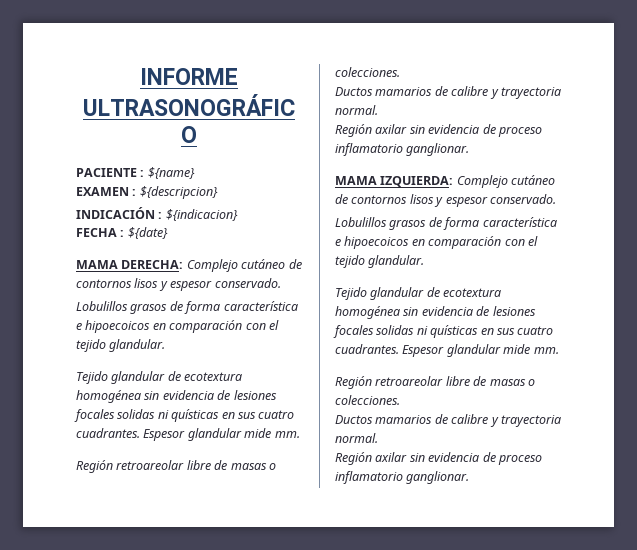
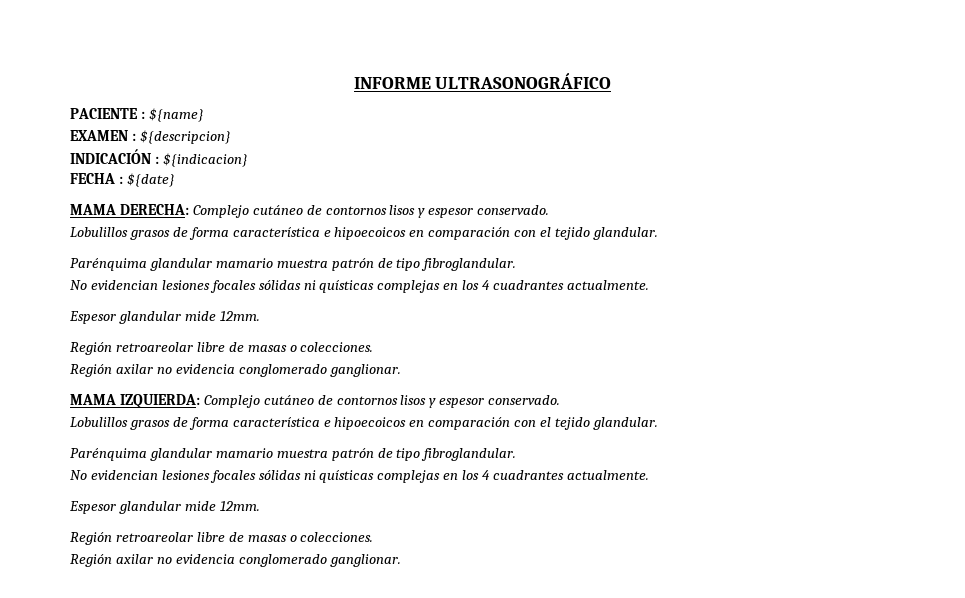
[76,371,243,384] [76,390,277,403] [74,409,295,422] [76,428,300,441] [76,460,276,473] [335,67,400,77] [335,86,561,99] [335,105,378,115] [335,124,542,137] [335,143,403,156] Tejido glandular de ecotextura homogénea sin evidencia de lesiones focales solidas ni quísticas en sus cuatro cuadrantes. Espesor glandular mide mm. // Región retroareolar libre de masas o colecciones. // Ductos mamarios de calibre y trayectoria normal. // Región axilar sin evidencia de proceso inflamatorio -> [70,258,517,271] [70,280,649,293] [69,311,260,324] [70,342,374,355] [70,364,327,377] Parénquima glandular mamario muestra patrón de tipo fibroglandular. // No evidencian lesiones focales sólidas ni quísticas complejas en los 4 cuadrantes actualmente. // Espesor glandular mide 12mm. // Región retroareolar libre de masas o colecciones. // Región axilar no evidencia conglomerado
[335,287,502,300] [335,306,536,319] [333,325,554,338] [335,344,559,357] [335,376,535,389] [335,395,400,405] [335,414,561,427] [335,433,378,443] [335,452,542,465] [335,471,403,484] Tejido glandular de ecotextura homogénea sin evidencia de lesiones focales solidas ni quísticas en sus cuatro cuadrantes. Espesor glandular mide mm. // Región retroareolar libre de masas o colecciones. // Ductos mamarios de calibre y trayectoria normal. // Región axilar sin evidencia de proceso inflamatorio -> [70,448,517,461] [70,470,649,483] [69,501,260,514] [70,532,374,545] [70,554,327,567] Parénquima glandular mamario muestra patrón de tipo fibroglandular. // No evidencian lesiones focales sólidas ni quísticas complejas en los 4 cuadrantes actualmente. // Espesor glandular mide 12mm. // Región retroareolar libre de masas o colecciones. // Región axilar no evidencia conglomerado

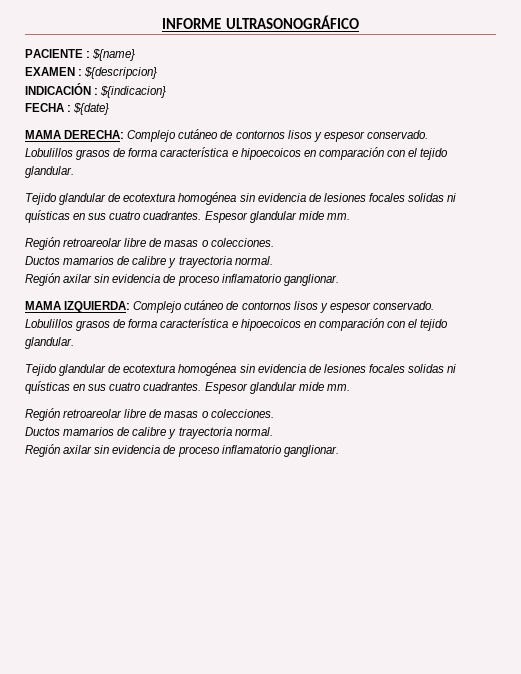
[70,258,517,271] [70,280,649,293] [69,311,260,324] [70,342,374,355] [70,364,327,377] Parénquima glandular mamario muestra patrón de tipo fibroglandular. // No evidencian lesiones focales sólidas ni quísticas complejas en los 4 cuadrantes actualmente. // Espesor glandular mide 12mm. // Región retroareolar libre de masas o colecciones. // Región axilar no evidencia conglomerado -> [25,192,457,205] [25,210,350,223] [25,237,274,250] [25,256,273,268] [25,273,282,286] Tejido glandular de ecotextura homogénea sin evidencia de lesiones focales solidas ni quísticas en sus cuatro cuadrantes. Espesor glandular mide mm. // Región retroareolar libre de masas o colecciones. // Ductos mamarios de calibre y trayectoria normal. // Región axilar sin evidencia de proceso inflamatorio
[70,448,517,461] [70,470,649,483] [69,501,260,514] [70,532,374,545] [70,554,327,567] Parénquima glandular mamario muestra patrón de tipo fibroglandular. // No evidencian lesiones focales sólidas ni quísticas complejas en los 4 cuadrantes actualmente. // Espesor glandular mide 12mm. // Región retroareolar libre de masas o colecciones. // Región axilar no evidencia conglomerado -> [25,363,457,376] [25,381,350,394] [25,408,274,421] [25,427,273,439] [25,444,282,457] Tejido glandular de ecotextura homogénea sin evidencia de lesiones focales solidas ni quísticas en sus cuatro cuadrantes. Espesor glandular mide mm. // Región retroareolar libre de masas o colecciones. // Ductos mamarios de calibre y trayectoria normal. // Región axilar sin evidencia de proceso inflamatorio

